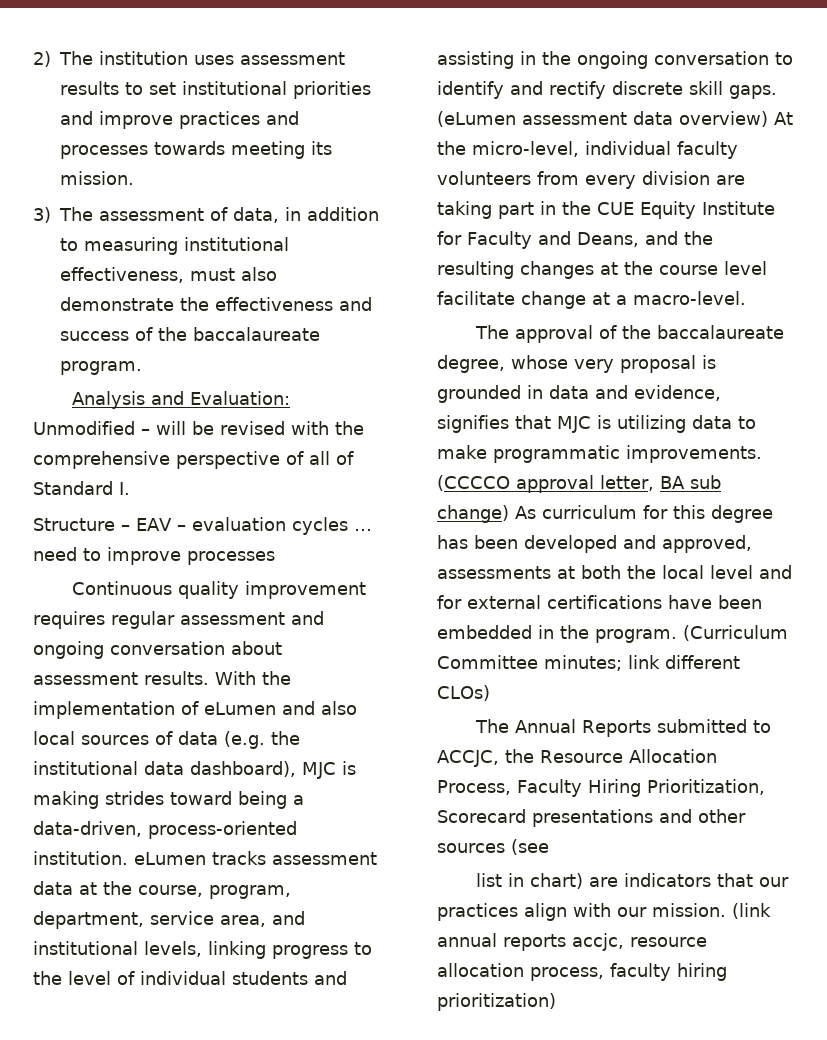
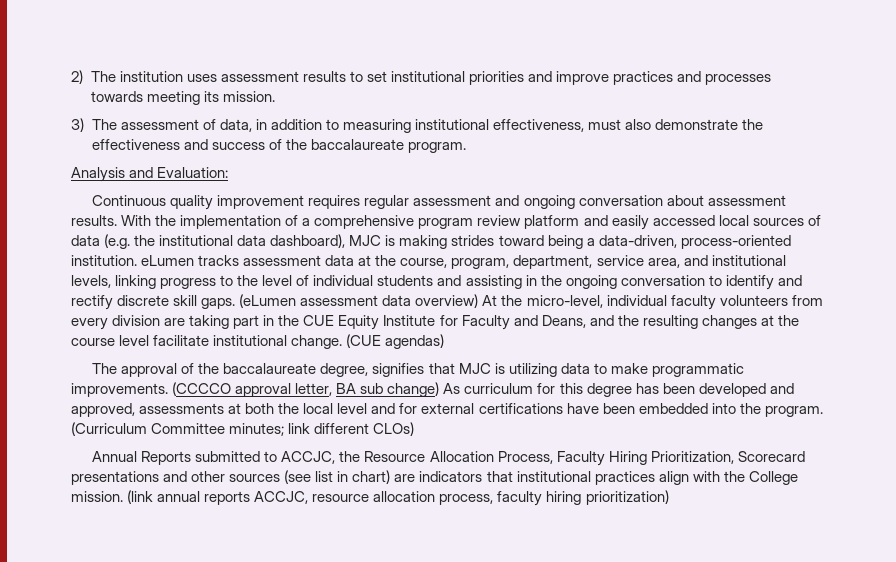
[33,421,364,435] [33,451,354,469] [33,481,130,495] [33,517,372,535] [33,547,275,565] Unmodified – will be revised with the comprehensive perspective of all of Standard I. // Structure – EAV – evaluation cycles … need to improve processes -> (229, 172) none
[204,701,357,715] eLumen and also -> [302,215,715,230] a comprehensive program review platform and easily accessed
[521,291,746,309] change at a macro-level. -> [213,334,445,349] institutional change. (CUE agendas)
[511,355,716,373] [437,385,721,403] whose very proposal is grounded in data and evidence, -> (369, 370) none
[538,625,554,639] in -> [711,403,736,414] into
[475,719,510,733] The -> (415, 429) none
(549, 847) // -> (312, 477) none
[759,877,790,887] our -> [516,471,591,482] institutional
[617,907,647,917] our -> [723,471,798,485] the College
[572,933,624,951] accjc, -> [254,491,309,504] ACCJC,

